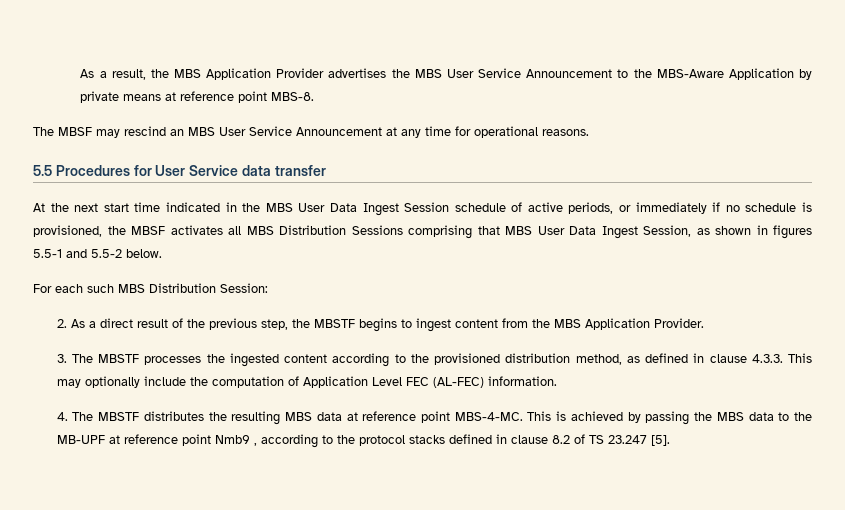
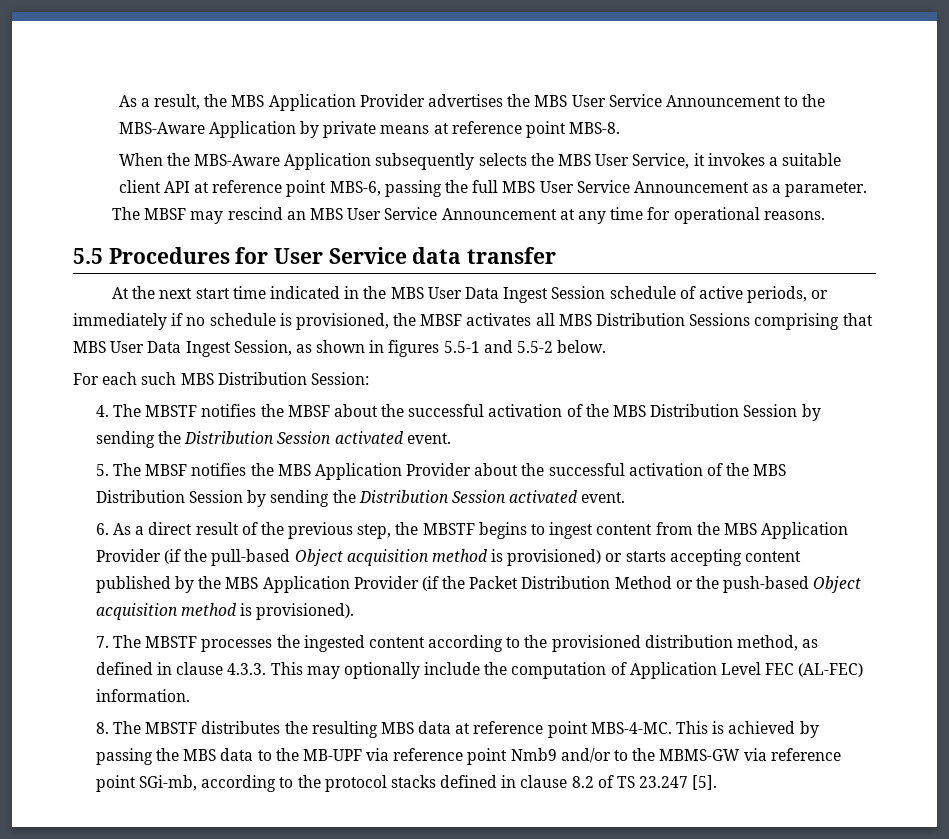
(315, 96) none -> [118,153,842,170] [118,180,868,197] // When the MBS-Aware Application subsequently selects the MBS User Service, it invokes a suitable client API at reference point MBS-6, passing the full MBS User Service Announcement as a parameter.
[56,319,67,328] 2. -> [95,404,821,421] [95,431,451,448] [95,463,787,480] [95,490,626,507] [95,523,109,535] 4. The MBSTF notifies the MBSF about the successful activation of the MBS Distribution Session by sending the Distribution Session activated event. // 5. The MBSF notifies the MBS Application Provider about the successful activation of the MBS Distribution Session by sending the Distribution Session activated event. // 6.
[653,318,704,328] [56,354,67,363] Provider. // 3. -> [95,549,802,566] [95,576,862,593] [95,603,355,620] [95,636,109,648] Provider (if the pull-based Object acquisition method is provisioned) or starts accepting content published by the MBS Application Provider (if the Packet Distribution Method or the push-based Object acquisition method is provisioned). // 7.
[56,412,68,421] 4. -> [95,722,109,734] 8.
[108,435,120,444] at -> [366,748,390,761] via
[253,443,257,446] , -> [560,748,841,763] [95,775,198,792] and/or to the MBMS-GW via reference point SGi-mb,

